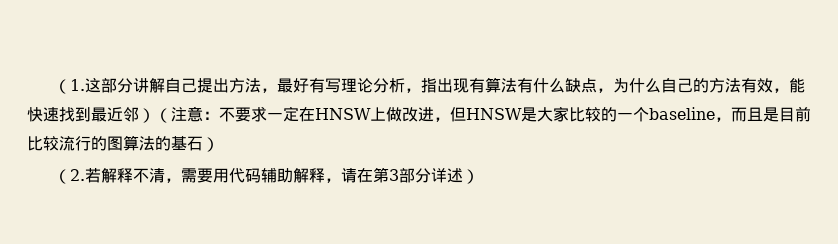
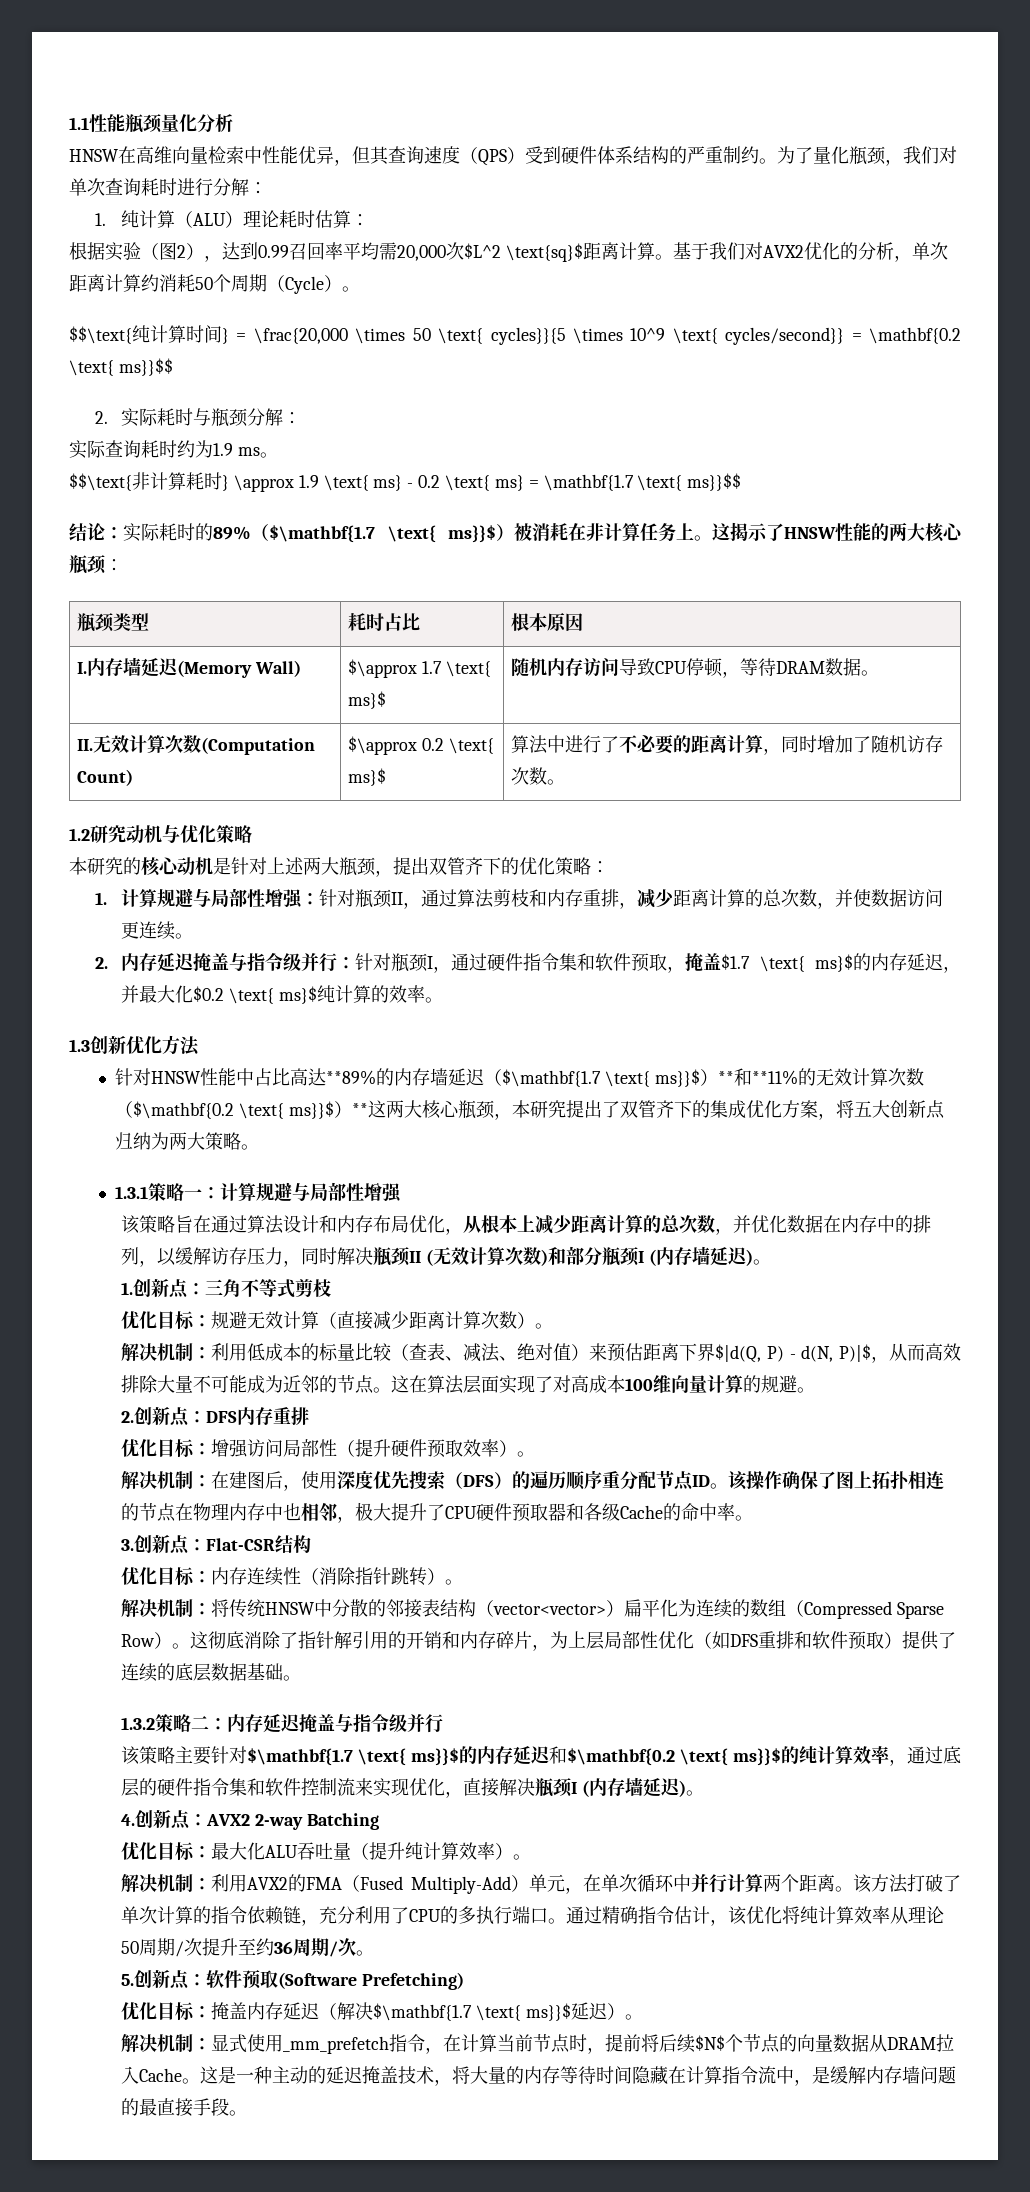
[54,77,806,94] [27,106,811,123] [27,135,219,152] [54,167,480,184] （1.这部分讲解自己提出方法，最好有写理论分析，指出现有算法有什么缺点，为什么自己的方法有效，能快速找到最近邻）（注意：不要求一定在HNSW上做改进，但HNSW是大家比较的一个baseline，而且是目前比较流行的图算法的基石） // （2.若解释不清，需要用代码辅助解释，请在第3部分详述） -> [69,114,233,133] [69,146,957,166] [69,178,267,196] [95,210,370,228] [69,242,948,262] [69,274,360,294] [69,325,961,345] [69,358,173,376] [95,408,302,427] [69,440,278,459] [69,472,742,492] [69,522,964,543] [69,555,123,574] [77,613,150,632] [348,613,421,631] [511,613,584,631] [77,657,301,678] [348,659,491,678] [348,691,387,709] [511,658,880,678] [77,735,316,755] [77,769,134,786] [348,736,494,755] [348,768,387,786] [511,735,944,755] [511,767,566,785] [69,825,252,843] [69,857,609,877] [95,888,944,909] [121,921,194,940] [95,953,961,973] [121,985,444,1004] [69,1035,200,1056] [114,1068,924,1087] [114,1100,945,1120] [114,1132,259,1150] [114,1182,402,1203] [121,1215,932,1235] [121,1246,772,1267] [121,1278,332,1299] [121,1311,554,1330] [121,1343,961,1363] [121,1374,816,1394] [121,1406,310,1427] [121,1439,536,1458] [121,1470,945,1491] [121,1502,754,1523] [121,1534,312,1555] [121,1567,464,1586] [121,1599,945,1619] [121,1631,957,1651] [121,1663,302,1682] [121,1714,444,1733] [121,1746,961,1766] [121,1777,705,1798] [121,1809,380,1830] [121,1842,532,1861] [121,1874,961,1894] [121,1906,945,1926] [121,1938,375,1957] [121,1969,465,1990] [121,2002,644,2021] [121,2034,955,2054] [121,2066,957,2086] [121,2098,248,2117] 1.1性能瓶颈量化分析 // HNSW在高维向量检索中性能优异，但其查询速度（QPS）受到硬件体系结构的严重制约。为了量化瓶颈，我们对单次查询耗时进行分解： // 1.纯计算（ALU）理论耗时估算： // 根据实验（图2），达到0.99召回率平均需20,000次$L^2 \text{sq}$距离计算。基于我们对AVX2优化的分析，单次距离计算约消耗50个周期（Cycle）。 // $$\text{纯计算时间} = \frac{20,000 \times 50 \text{ cycles}}{5 \times 10^9 \text{ cycles/second}} = \mathbf{0.2 \text{ ms}}$$ // 2.实际耗时与瓶颈分解： // 实际查询耗时约为1.9 ms。 // $$\text{非计算耗时} \approx 1.9 \text{ ms} - 0.2 \text{ ms} = \mathbf{1.7 \text{ ms}}$$ // 结论：实际耗时的89%（$\mathbf{1.7 \text{ ms}}$）被消耗在非计算任务上。这揭示了HNSW性能的两大核心瓶颈： // 瓶颈类型 | 耗时占比 | 根本原因 // I.内存墙延迟(Memory Wall) | $\approx 1.7 \text{ ms}$ | 随机内存访问导致CPU停顿，等待DRAM数据。 // II.无效计算次数(Computation Count) | $\approx 0.2 \text{ ms}$ | 算法中进行了不必要的距离计算，同时增加了随机访存次数。 // 1.2研究动机与优化策略 // 本研究的核心动机是针对上述两大瓶颈，提出双管齐下的优化策略： // 1.计算规避与局部性增强：针对瓶颈II，通过算法剪枝和内存重排，减少距离计算的总次数，并使数据访问更连续。 // 2.内存延迟掩盖与指令级并行：针对瓶颈I，通过硬件指令集和软件预取，掩盖$1.7 \text{ ms}$的内存延迟，并最大化$0.2 \text{ ms}$纯计算的效率。 // 1.3创新优化方法 // 针对HNSW性能中占比高达**89%的内存墙延迟（$\mathbf{1.7 \text{ ms}}$）**和**11%的无效计算次数（$\mathbf{0.2 \text{ ms}}$）**这两大核心瓶颈，本研究提出了双管齐下的集成优化方案，将五大创新点归纳为两大策略。 // 1.3.1策略一：计算规避与局部性增强 // 该策略旨在通过算法设计和内存布局优化，从根本上减少距离计算的总次数，并优化数据在内存中的排列，以缓解访存压力，同时解决瓶颈II (无效计算次数)和部分瓶颈I (内存墙延迟)。 // 1.创新点：三角不等式剪枝 // 优化目标：规避无效计算（直接减少距离计算次数）。 // 解决机制：利用低成本的标量比较（查表、减法、绝对值）来预估距离下界$|d(Q, P) - d(N, P)|$，从而高效排除大量不可能成为近邻的节点。这在算法层面实现了对高成本100维向量计算的规避。 // 2.创新点：DFS内存重排 // 优化目标：增强访问局部性（提升硬件预取效率）。 // 解决机制：在建图后，使用深度优先搜索（DFS）的遍历顺序重分配节点ID。该操作确保了图上拓扑相连的节点在物理内存中也相邻，极大提升了CPU硬件预取器和各级Cache的命中率。 // 3.创新点：Flat-CSR结构 // 优化目标：内存连续性（消除指针跳转）。 // 解决机制：将传统HNSW中分散的邻接表结构（vector<vector>）扁平化为连续的数组（Compressed Sparse Row）。这彻底消除了指针解引用的开销和内存碎片，为上层局部性优化（如DFS重排和软件预取）提供了连续的底层数据基础。 // 1.3.2策略二：内存延迟掩盖与指令级并行 // 该策略主要针对$\mathbf{1.7 \text{ ms}}$的内存延迟和$\mathbf{0.2 \text{ ms}}$的纯计算效率，通过底层的硬件指令集和软件控制流来实现优化，直接解决瓶颈I (内存墙延迟)。 // 4.创新点：AVX2 2-way Batching // 优化目标：最大化ALU吞吐量（提升纯计算效率）。 // 解决机制：利用AVX2的FMA（Fused Multiply-Add）单元，在单次循环中并行计算两个距离。该方法打破了单次计算的指令依赖链，充分利用了CPU的多执行端口。通过精确指令估计，该优化将纯计算效率从理论50周期/次提升至约36周期/次。 // 5.创新点：软件预取(Software Prefetching) // 优化目标：掩盖内存延迟（解决$\mathbf{1.7 \text{ ms}}$延迟）。 // 解决机制：显式使用_mm_prefetch指令，在计算当前节点时，提前将后续$N$个节点的向量数据从DRAM拉入Cache。这是一种主动的延迟掩盖技术，将大量的内存等待时间隐藏在计算指令流中，是缓解内存墙问题的最直接手段。

